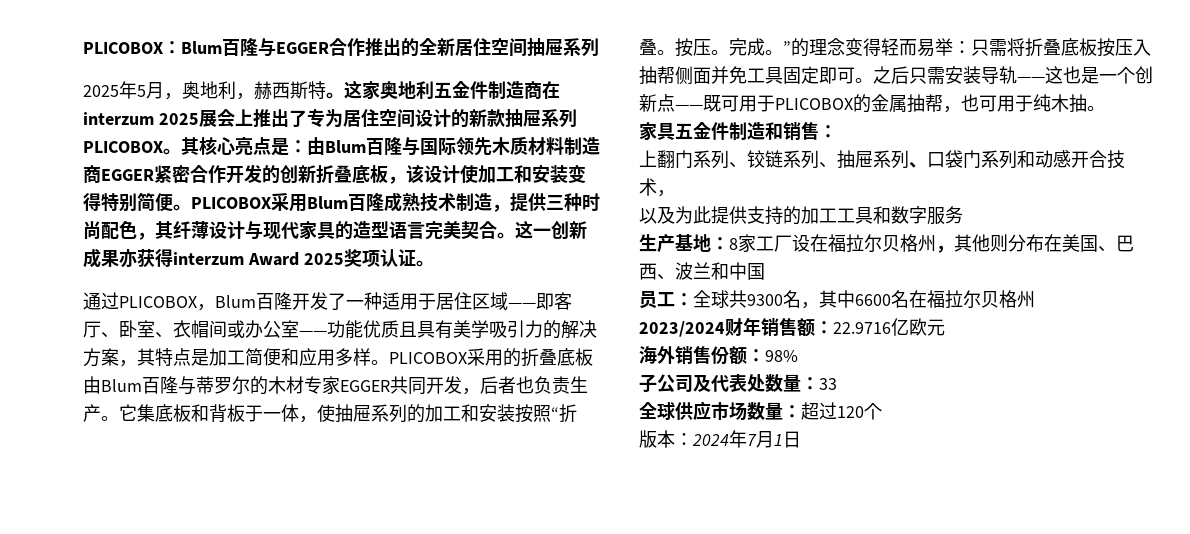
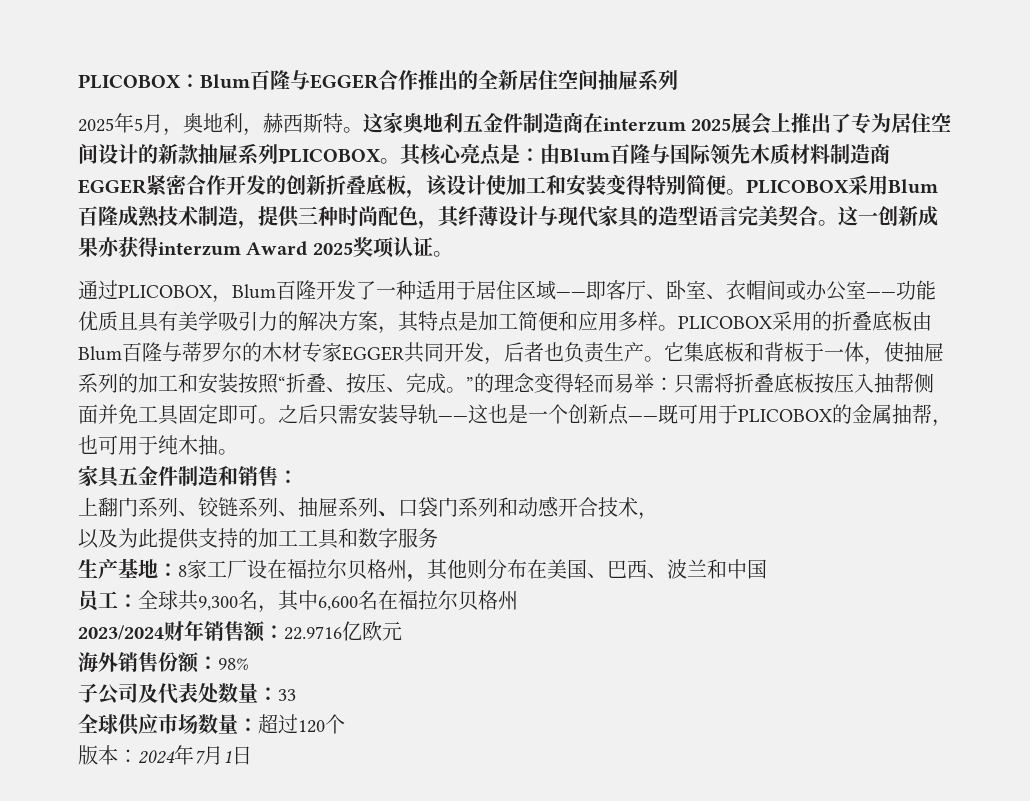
[657,38,729,57] 。按压。 -> [326,373,406,394] 、按压、
[747,294,783,306] 9300 -> [198,596,238,611] 9,300
[855,294,891,306] 6600 -> [318,596,358,611] 6,600

